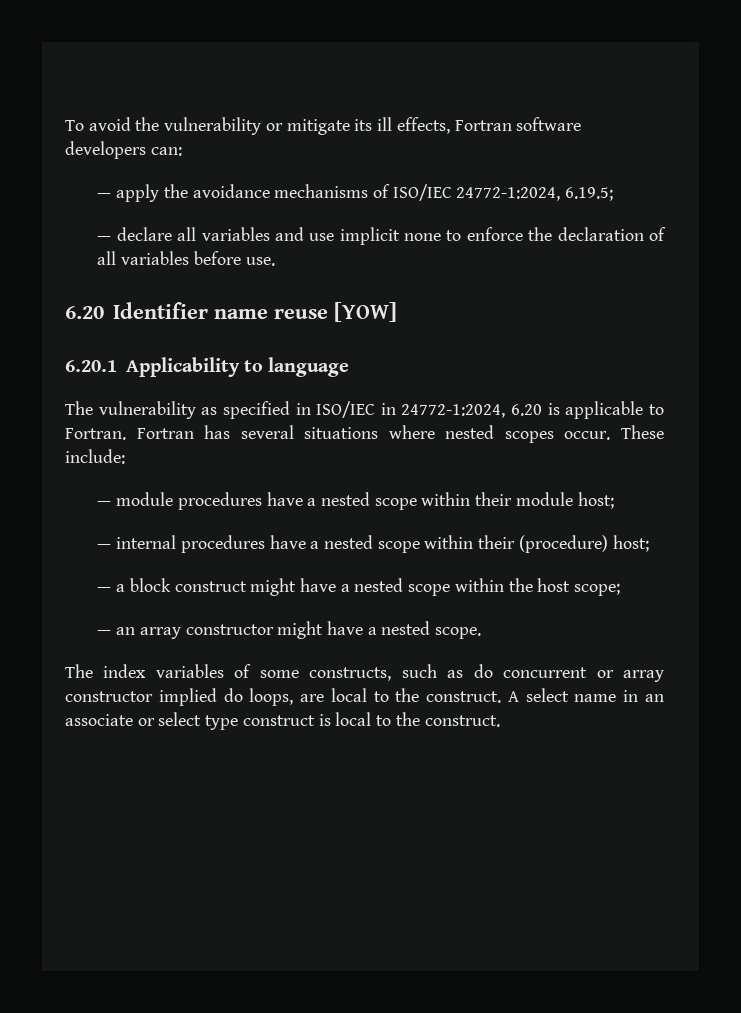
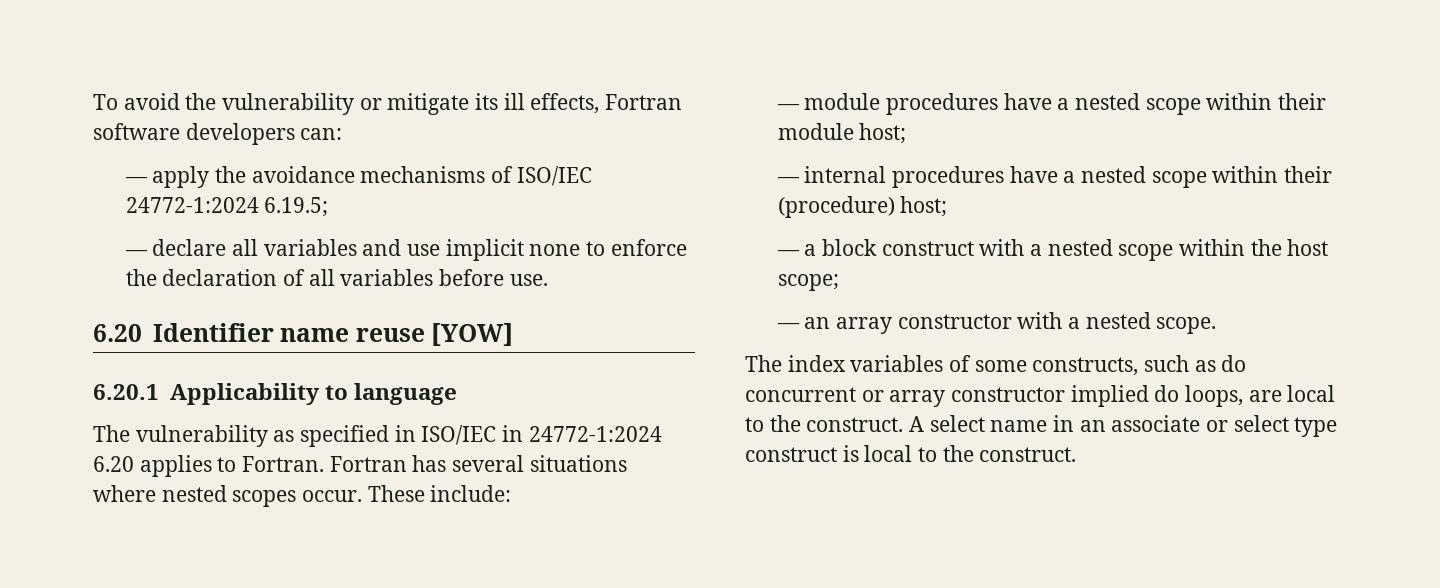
[456,187,561,201] 24772-1:2024, -> [125,197,259,213] 24772-1:2024
[401,401,644,419] 24772-1:2024, 6.20 is applicable -> [528,426,662,442] [93,455,212,477] 24772-1:2024 6.20 applies
[250,578,337,596] might have -> [979,239,1025,256] with
[277,621,364,639] might have -> [1017,312,1063,329] with

